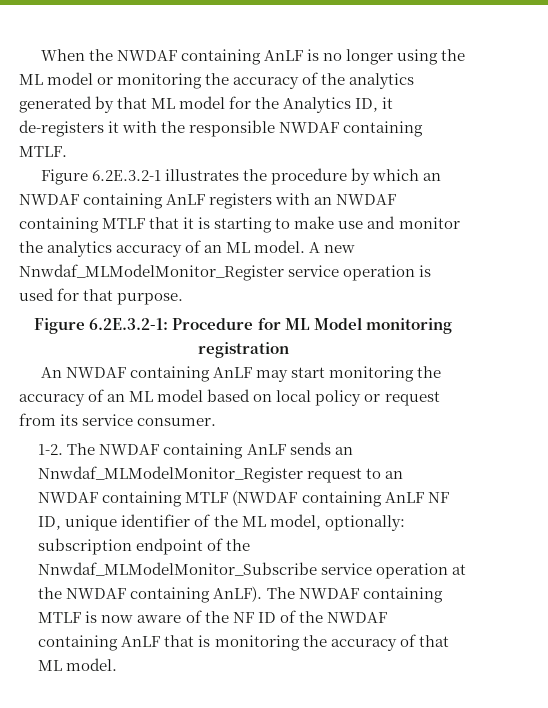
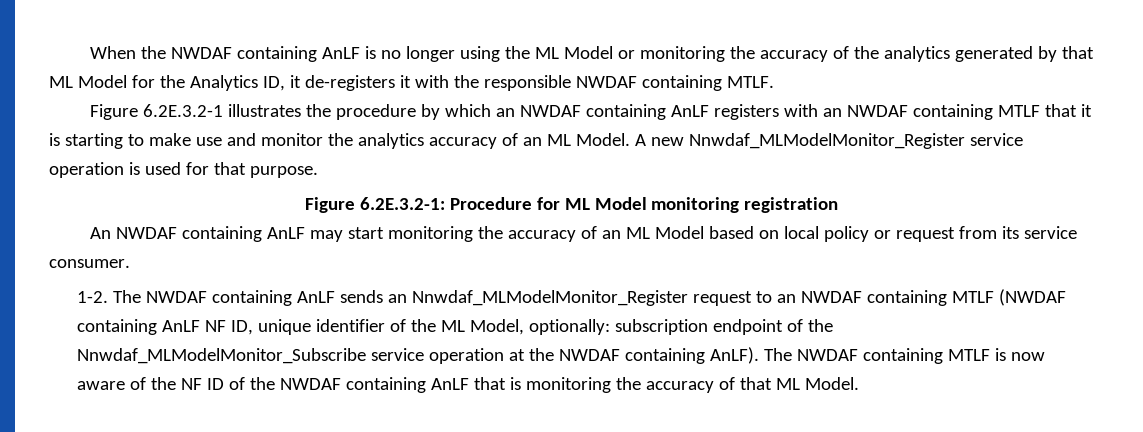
[47,72,94,85] model -> [563,46,613,59] Model
[179,96,226,109] model -> [77,75,127,88] Model
[254,240,306,253] model. -> [575,133,630,146] Model.
[157,389,204,402] model -> [654,226,704,239] Model
[269,514,321,530] model, -> [470,319,525,335] Model,
[66,658,118,671] model. -> [805,377,860,390] Model.

